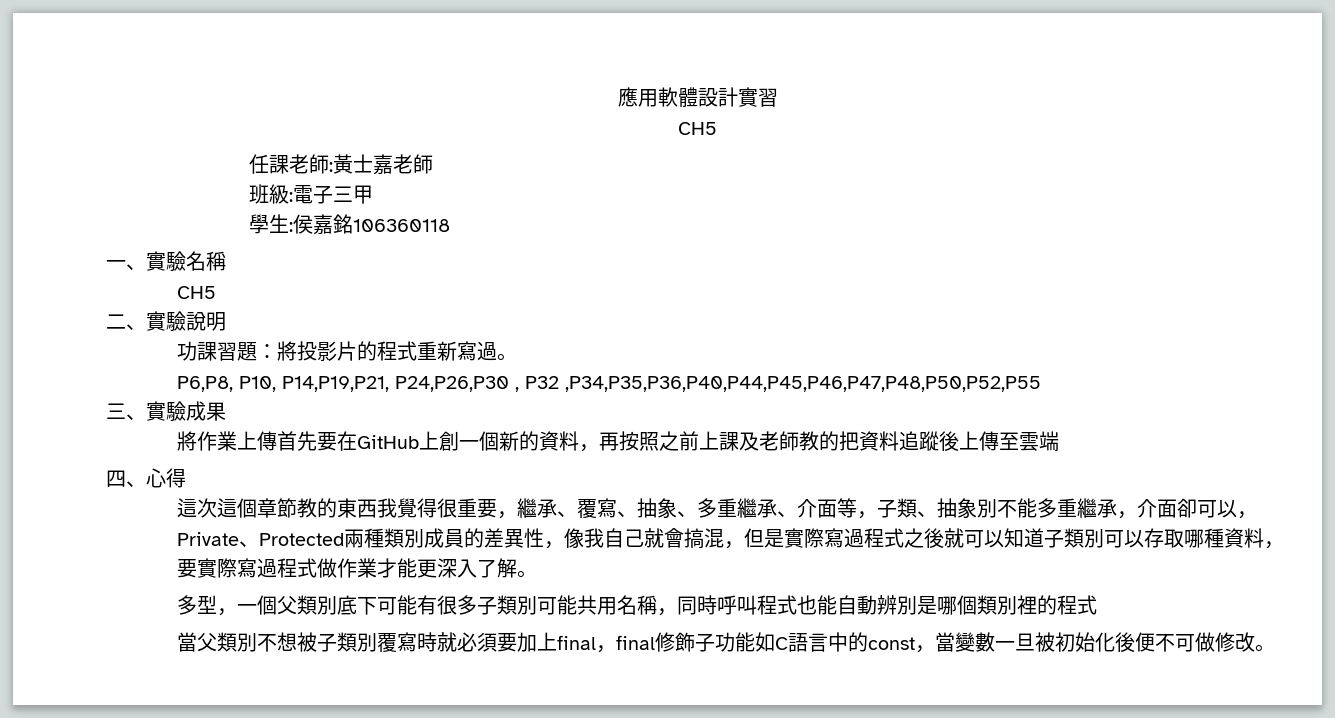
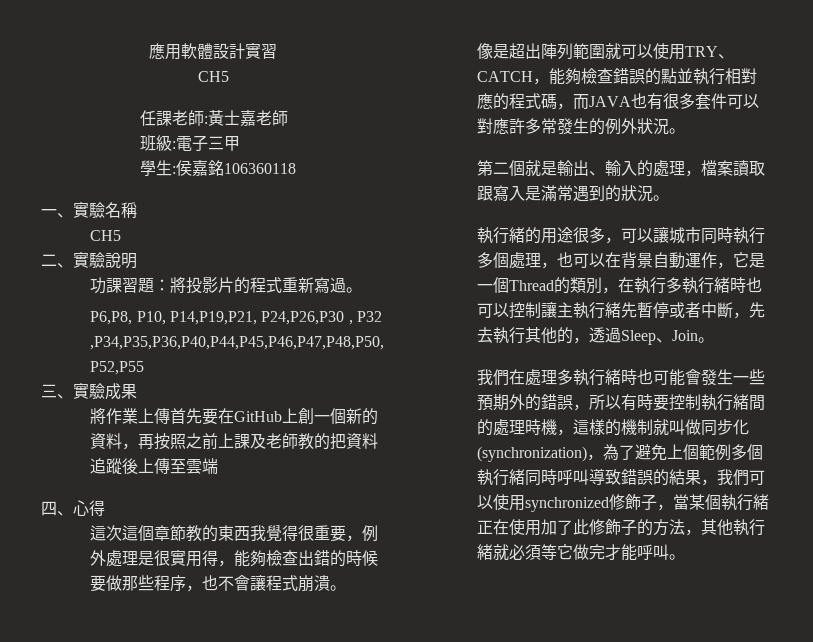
[517,498,1258,519] [177,528,1285,549] [177,558,538,578] [177,595,1098,616] [177,632,1256,653] 繼承、覆寫、抽象、多重繼承、介面等，子類、抽象別不能多重繼承，介面卻可以，Private、Protected兩種類別成員的差異性，像我自己就會搞混，但是實際寫過程式之後就可以知道子類別可以存取哪種資料，要實際寫過程式做作業才能更深入了解。 // 多型，一個父類別底下可能有很多子類別可能共用名稱，同時呼叫程式也能自動辨別是哪個類別裡的程式 // 當父類別不想被子類別覆寫時就必須要加上final，final修飾子功能如C語言中的const，當變數一旦被初始化後便不可做修改 -> [362,525,379,542] [90,550,379,567] [90,575,347,592] [477,43,735,60] [477,68,758,85] [477,93,760,110] [477,118,686,135] [477,160,766,177] [477,185,670,202] [477,227,766,244] [477,252,766,269] [477,277,763,294] [477,302,766,319] [477,327,715,345] [477,369,766,386] [477,394,766,411] [477,419,750,436] [477,444,764,462] [477,468,766,486] [477,494,770,512] [477,519,766,536] [477,544,670,561] 例外處理是很實用得，能夠檢查出錯的時候要做那些程序，也不會讓程式崩潰。 // 像是超出陣列範圍就可以使用TRY、CATCH，能夠檢查錯誤的點並執行相對應的程式碼，而JAVA也有很多套件可以對應許多常發生的例外狀況。 // 第二個就是輸出、輸入的處理，檔案讀取跟寫入是滿常遇到的狀況。 // 執行緒的用途很多，可以讓城市同時執行多個處理，也可以在背景自動運作，它是一個Thread的類別，在執行多執行緒時也可以控制讓主執行緒先暫停或者中斷，先去執行其他的，透過Sleep、Join。 // 我們在處理多執行緒時也可能會發生一些預期外的錯誤，所以有時要控制執行緒間的處理時機，這樣的機制就叫做同步化(synchronization)，為了避免上個範例多個執行緒同時呼叫導致錯誤的結果，我們可以使用synchronized修飾子，當某個執行緒正在使用加了此修飾子的方法，其他執行緒就必須等它做完才能呼叫

